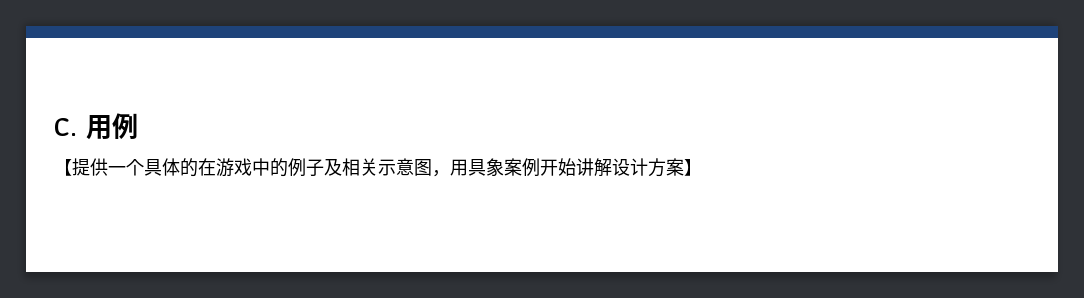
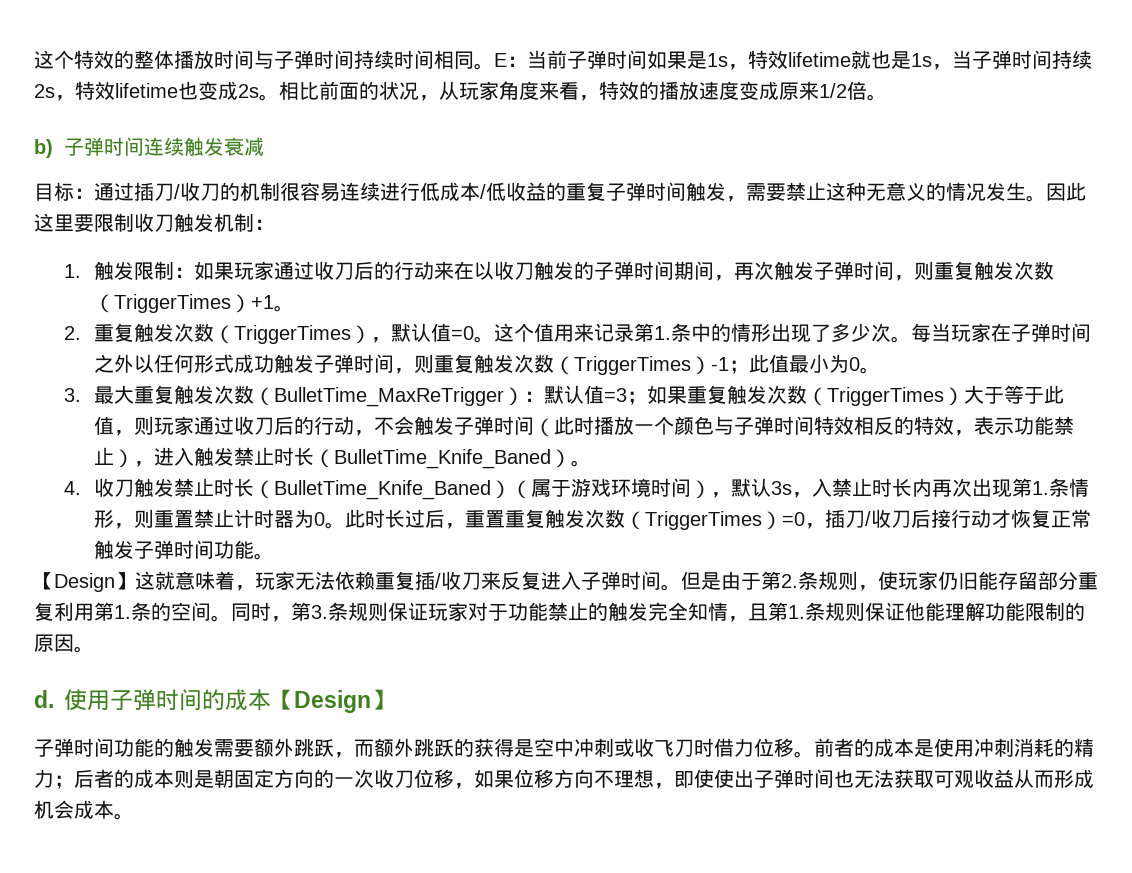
[54,113,138,140] [54,158,702,177] C.用例 // 【提供一个具体的在游戏中的例子及相关示意图，用具象案例开始讲解设计方案】 -> [34,50,1092,70] [34,81,887,101] [34,137,265,158] [34,182,1086,202] [34,213,274,232] [64,261,1055,281] [94,294,295,313] [64,323,1092,344] [94,354,881,375] [64,385,1065,407] [94,416,1075,437] [94,447,592,469] [64,478,1090,500] [94,509,1092,530] [94,540,275,560] [34,571,1098,592] [34,602,1085,622] [34,634,94,653] [34,689,395,713] [34,738,1094,758] [34,769,1094,789] [34,800,134,820] 这个特效的整体播放时间与子弹时间持续时间相同。E：当前子弹时间如果是1s，特效lifetime就也是1s，当子弹时间持续2s，特效lifetime也变成2s。相比前面的状况，从玩家角度来看，特效的播放速度变成原来1/2倍。 // b)子弹时间连续触发衰减 // 目标：通过插刀/收刀的机制很容易连续进行低成本/低收益的重复子弹时间触发，需要禁止这种无意义的情况发生。因此这里要限制收刀触发机制： // 1.触发限制：如果玩家通过收刀后的行动来在以收刀触发的子弹时间期间，再次触发子弹时间，则重复触发次数（TriggerTimes）+1。 // 2.重复触发次数（TriggerTimes），默认值=0。这个值用来记录第1.条中的情形出现了多少次。每当玩家在子弹时间之外以任何形式成功触发子弹时间，则重复触发次数（TriggerTimes）-1；此值最小为0。 // 3.最大重复触发次数（BulletTime_MaxReTrigger）：默认值=3；如果重复触发次数（TriggerTimes）大于等于此值，则玩家通过收刀后的行动，不会触发子弹时间（此时播放一个颜色与子弹时间特效相反的特效，表示功能禁止），进入触发禁止时长（BulletTime_Knife_Baned）。 // 4.收刀触发禁止时长（BulletTime_Knife_Baned）（属于游戏环境时间），默认3s，入禁止时长内再次出现第1.条情形，则重置禁止计时器为0。此时长过后，重置重复触发次数（TriggerTimes）=0，插刀/收刀后接行动才恢复正常触发子弹时间功能。 // 【Design】这就意味着，玩家无法依赖重复插/收刀来反复进入子弹时间。但是由于第2.条规则，使玩家仍旧能存留部分重复利用第1.条的空间。同时，第3.条规则保证玩家对于功能禁止的触发完全知情，且第1.条规则保证他能理解功能限制的原因。 // d.使用子弹时间的成本【Design】 // 子弹时间功能的触发需要额外跳跃，而额外跳跃的获得是空中冲刺或收飞刀时借力位移。前者的成本是使用冲刺消耗的精力；后者的成本则是朝固定方向的一次收刀位移，如果位移方向不理想，即使使出子弹时间也无法获取可观收益从而形成机会成本。

